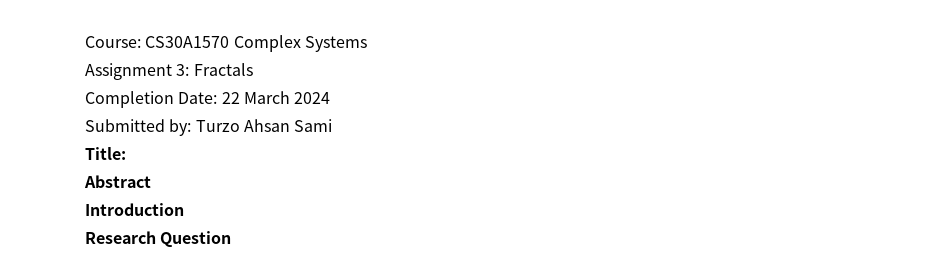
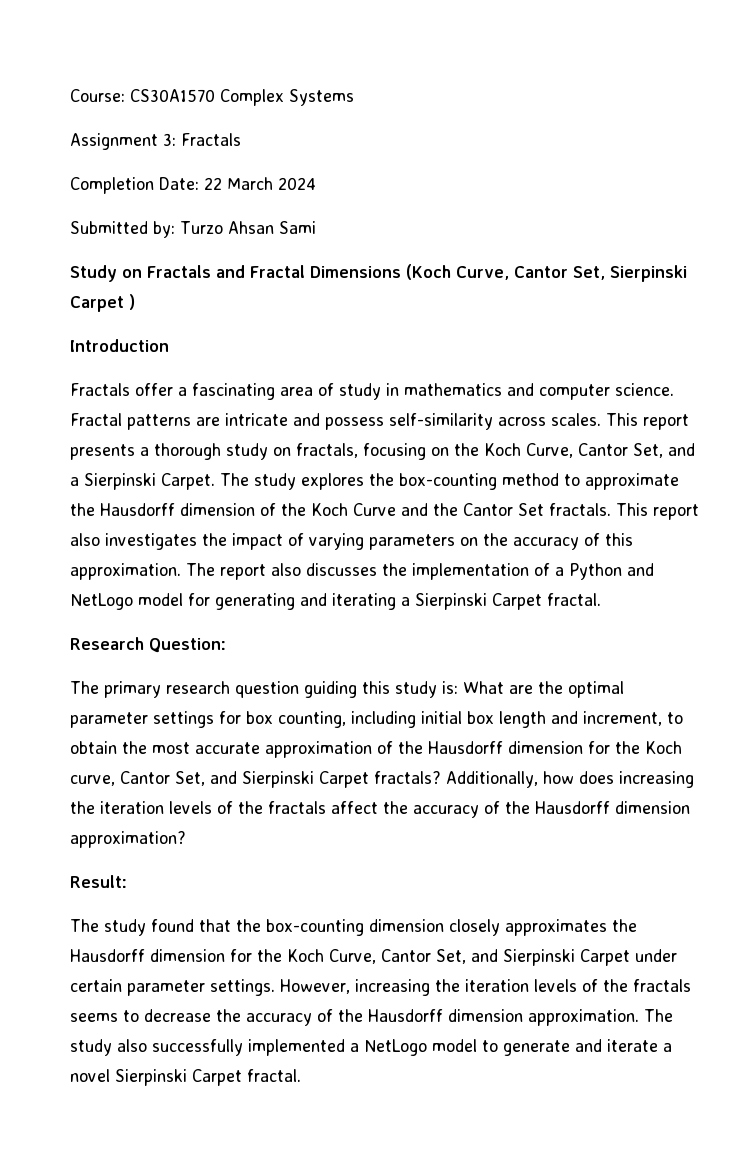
[85,147,126,160] [84,175,151,188] [85,203,184,216] [85,231,232,247] Title: // Abstract // Introduction // Research Question -> [70,264,687,282] [70,294,135,312] [70,339,169,352] [70,383,674,400] [70,413,689,430] [70,443,695,460] [70,473,679,490] [70,503,699,520] [70,533,633,550] [70,563,654,580] [70,593,601,610] [70,637,226,653] [70,681,624,698] [70,711,683,728] [70,741,682,758] [70,771,694,788] [70,801,690,818] [70,831,186,848] [70,875,127,888] [70,919,637,936] [70,949,677,966] [70,979,691,996] [70,1009,673,1026] [70,1039,672,1056] [70,1069,301,1086] Study on Fractals and Fractal Dimensions (Koch Curve, Cantor Set, Sierpinski Carpet ) // Introduction // Fractals offer a fascinating area of study in mathematics and computer science. Fractal patterns are intricate and possess self-similarity across scales. This report presents a thorough study on fractals, focusing on the Koch Curve, Cantor Set, and a Sierpinski Carpet. The study explores the box-counting method to approximate the Hausdorff dimension of the Koch Curve and the Cantor Set fractals. This report also investigates the impact of varying parameters on the accuracy of this approximation. The report also discusses the implementation of a Python and NetLogo model for generating and iterating a Sierpinski Carpet fractal. // Research Question: // The primary research question guiding this study is: What are the optimal parameter settings for box counting, including initial box length and increment, to obtain the most accurate approximation of the Hausdorff dimension for the Koch curve, Cantor Set, and Sierpinski Carpet fractals? Additionally, how does increasing the iteration levels of the fractals affect the accuracy of the Hausdorff dimension approximation? // Result: // The study found that the box-counting dimension closely approximates the Hausdorff dimension for the Koch Curve, Cantor Set, and Sierpinski Carpet under certain parameter settings. However, increasing the iteration levels of the fractals seems to decrease the accuracy of the Hausdorff dimension approximation. The study also successfully implemented a NetLogo model to generate and iterate a novel Sierpinski Carpet fractal.

